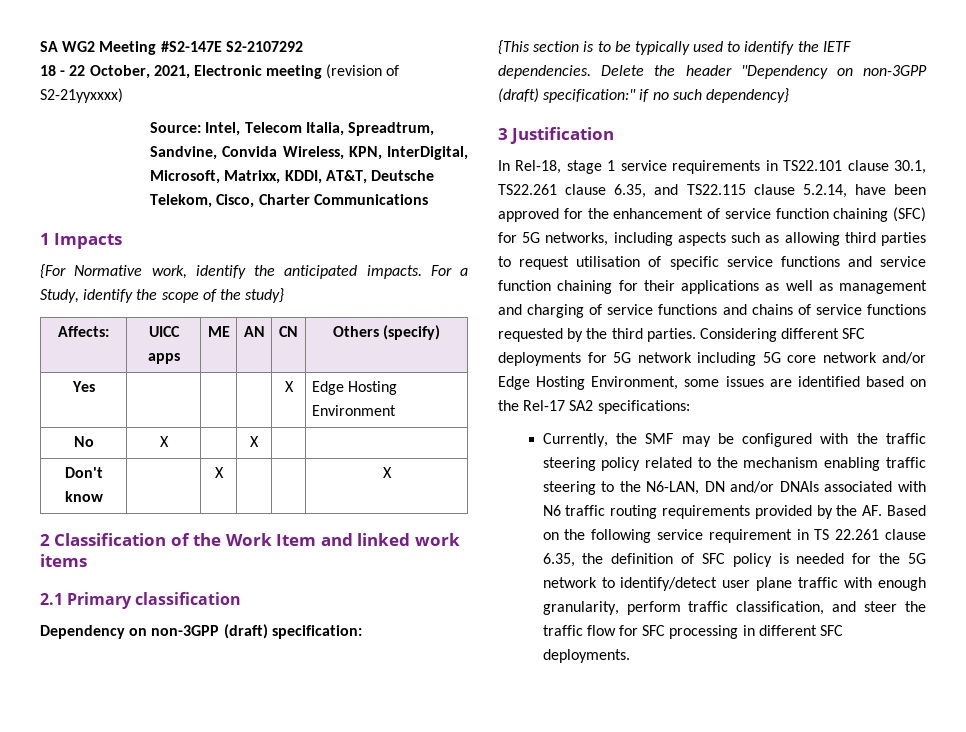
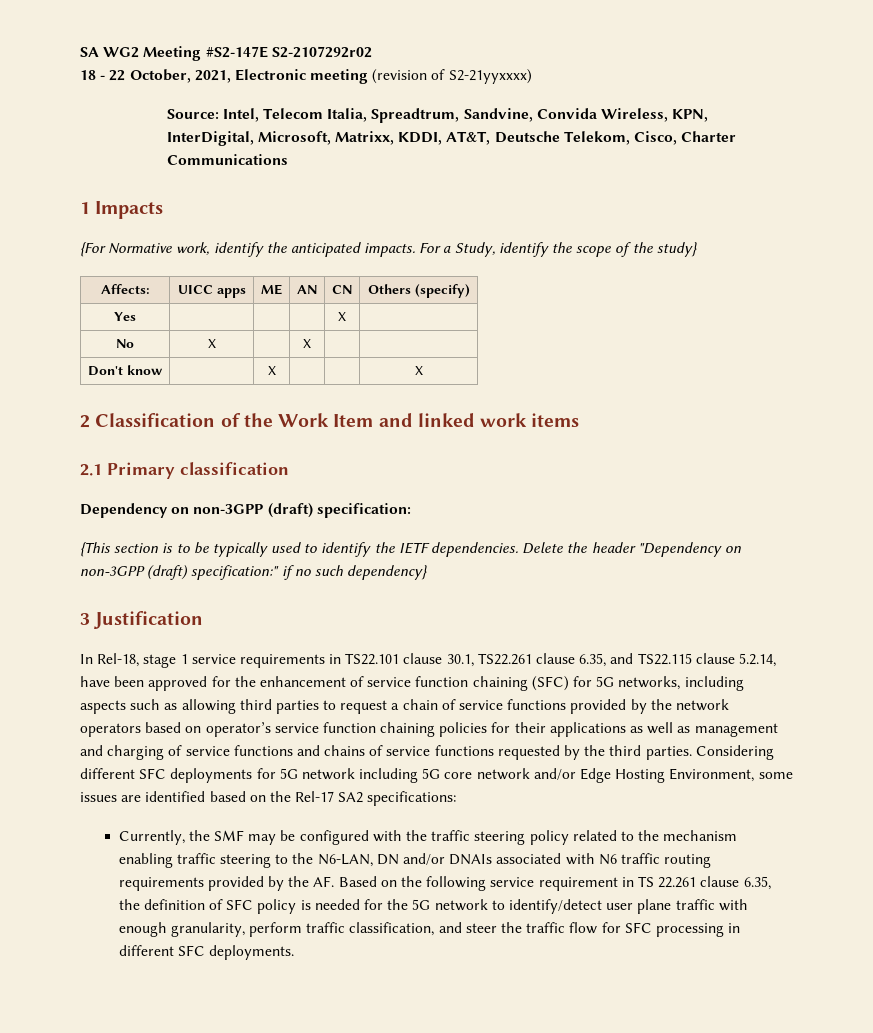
[225,41,303,52] S2-2107292 -> [271,46,372,58] S2-2107292r02
[311,381,397,395] [311,405,396,416] Edge Hosting Environment -> (346, 316) none
[576,256,926,270] [498,280,613,294] utilisation of specific service functions and service function chaining -> [391,699,729,714] [80,722,488,737] a chain of service functions provided by the network operators based on operator’s service function chaining policies

